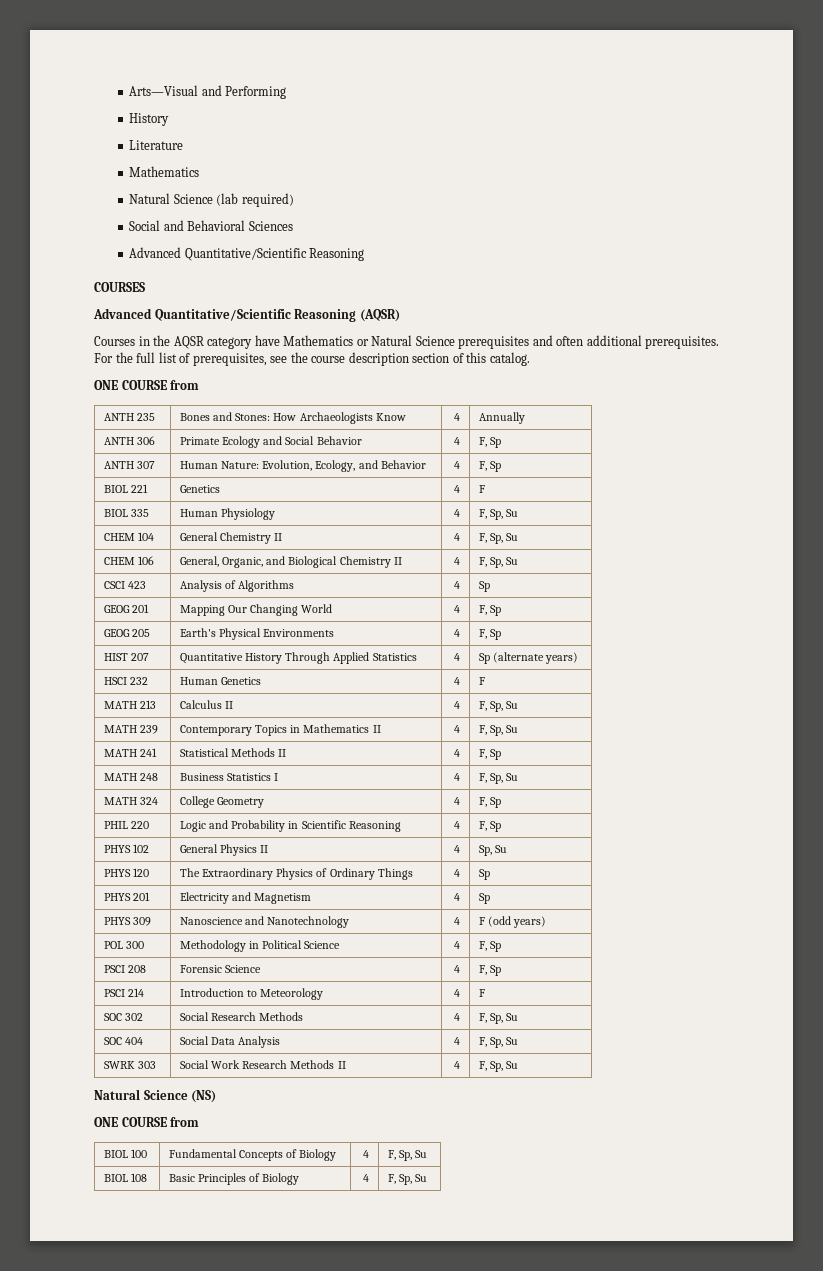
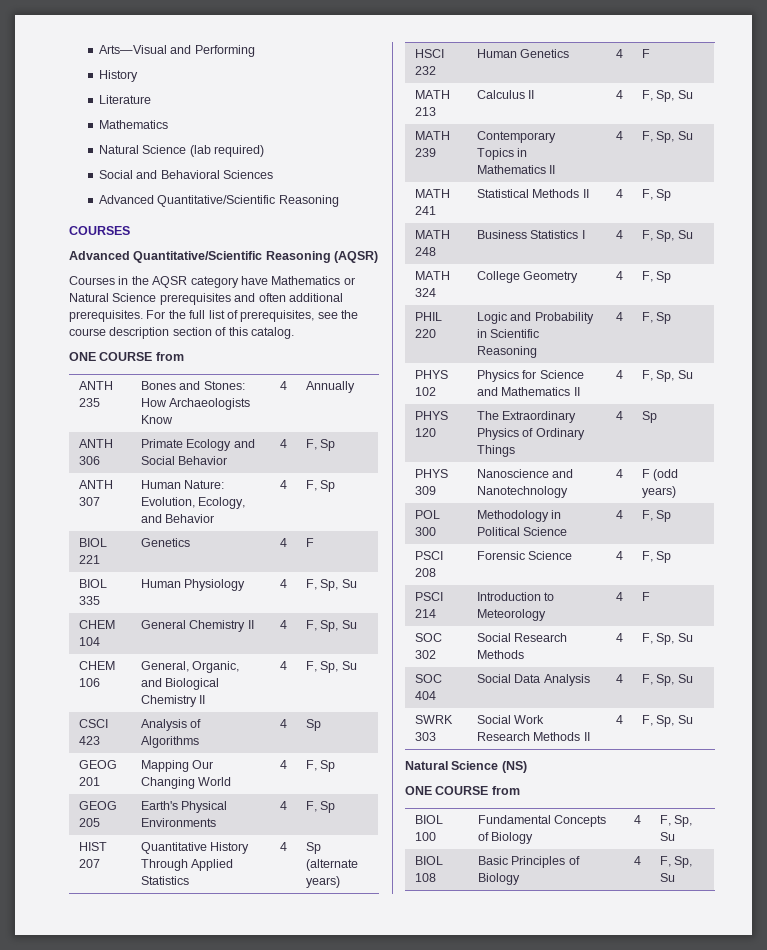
[180,844,269,856] [453,845,460,853] General Physics II | 4 | -> [476,370,584,382] [476,387,580,396] [616,370,624,379] [641,370,653,381] Physics for Science and Mathematics II | 4 | F,
[104,892,151,901] [180,892,312,904] [453,893,460,901] [479,893,491,904] // PHYS 201 | Electricity and Magnetism | 4 | Sp -> (657, 417) none

